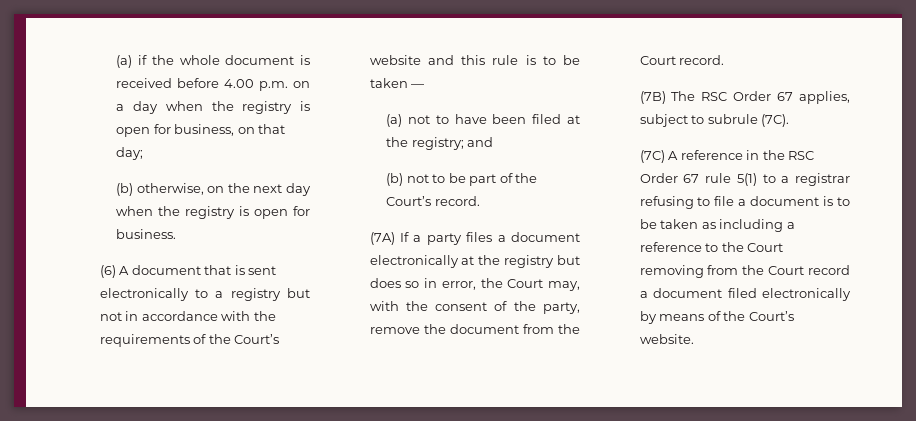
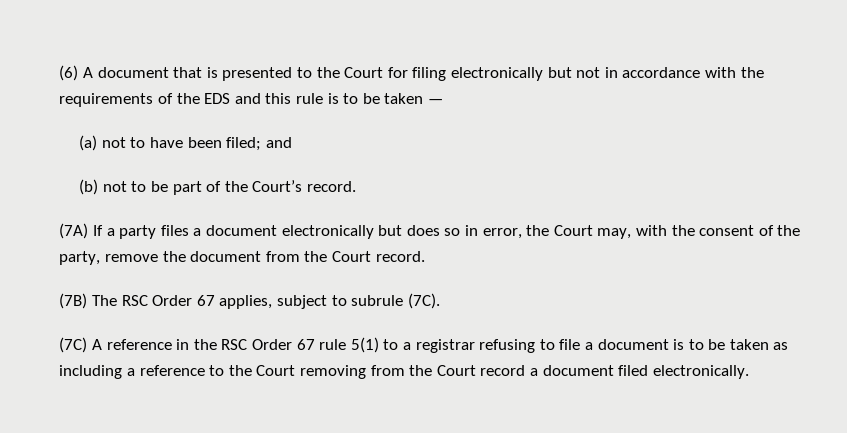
[116,55,310,68] [116,78,310,91] [116,101,310,114] [116,124,286,137] [116,147,144,160] [116,183,312,196] [116,206,310,219] [116,229,177,239] (a) if the whole document is received before 4.00 p.m. on a day when the registry is open for business, on that day; // (b) otherwise, on the next day when the registry is open for business. // -> (59, 73) none
[248,266,277,275] [99,288,281,301] sent electronically to a registry -> [222,67,543,81] presented to the Court for filing electronically
[234,334,280,344] [369,55,421,65] Court’s website -> [204,93,231,104] EDS
[532,114,580,124] [386,137,464,150] filed at the registry; -> [226,137,262,151] filed;
[461,255,555,268] at the registry -> (374, 232) none
[762,288,851,301] [639,311,794,324] [639,334,694,344] electronically by means of the Court’s website. -> [652,365,749,379] electronically.

